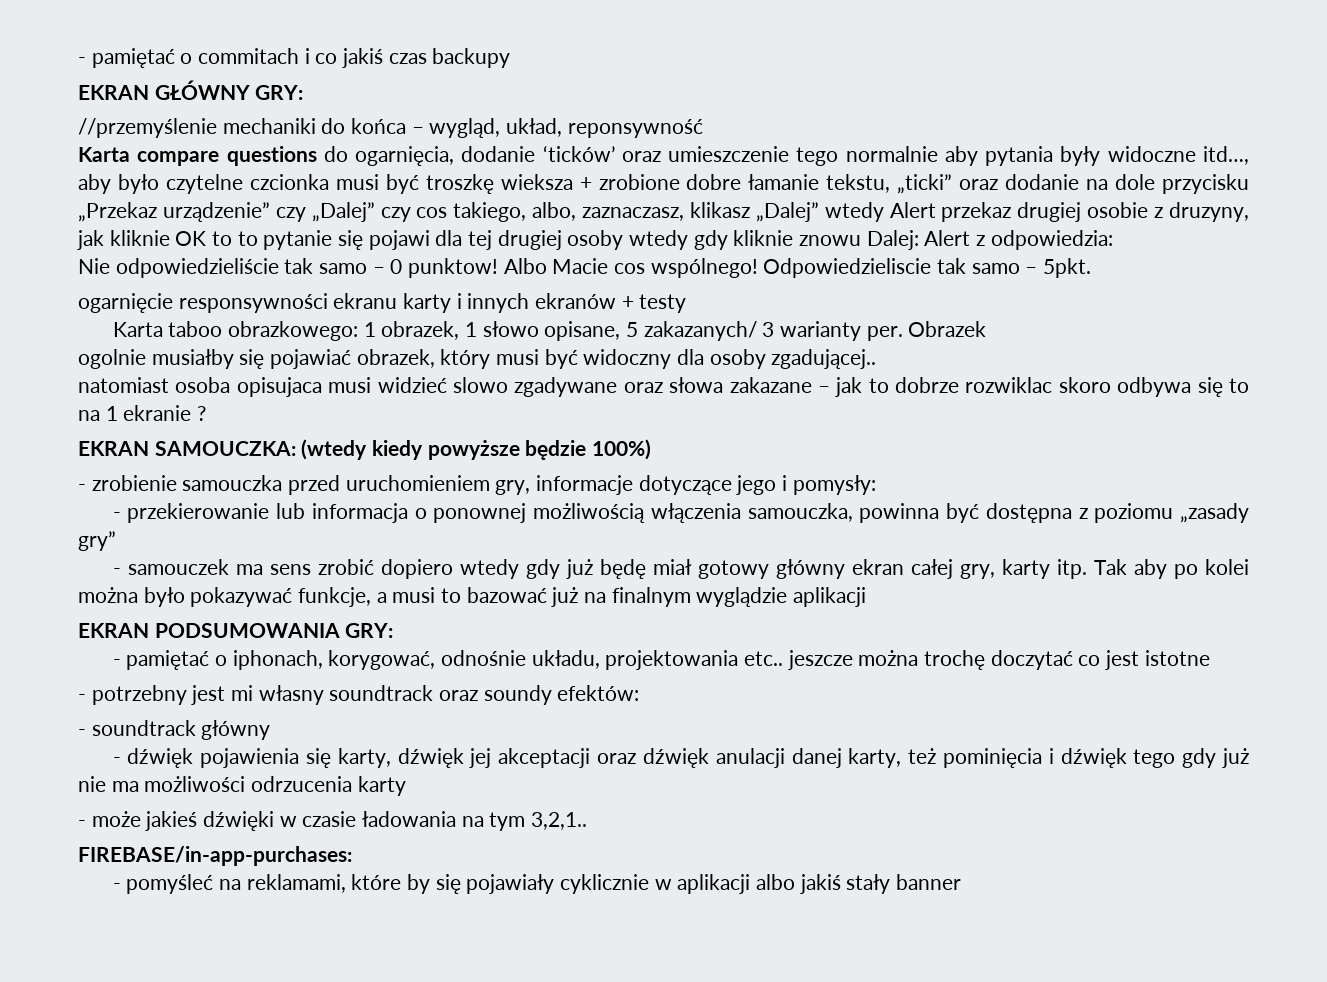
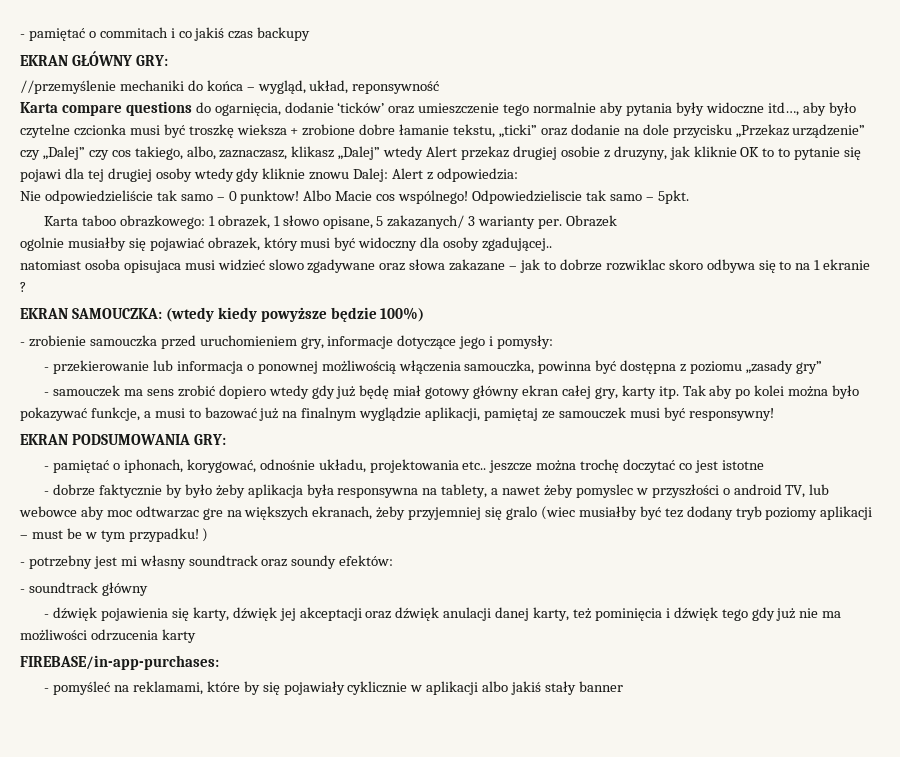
[78,293,687,313] // ogarnięcie responsywności ekranu karty i innych ekranów + testy -> (689, 197) none
[793,587,867,607] aplikacji -> [425,407,774,421] aplikacji, pamiętaj ze samouczek musi być responsywny!
(1210, 658) none -> [44,484,830,498] [19,506,873,520] [20,528,209,542] // - dobrze faktycznie by było żeby aplikacja była responsywna na tablety, a nawet żeby pomyslec w przyszłości o android TV, lub webowce aby moc odtwarzac gre na większych ekranach, żeby przyjemniej się gralo (wiec musiałby być tez dodany tryb poziomy aplikacji – must be w tym przypadku! )
[78,811,588,831] // - może jakieś dźwięki w czasie ładowania na tym 3,2,1.. -> (196, 636) none

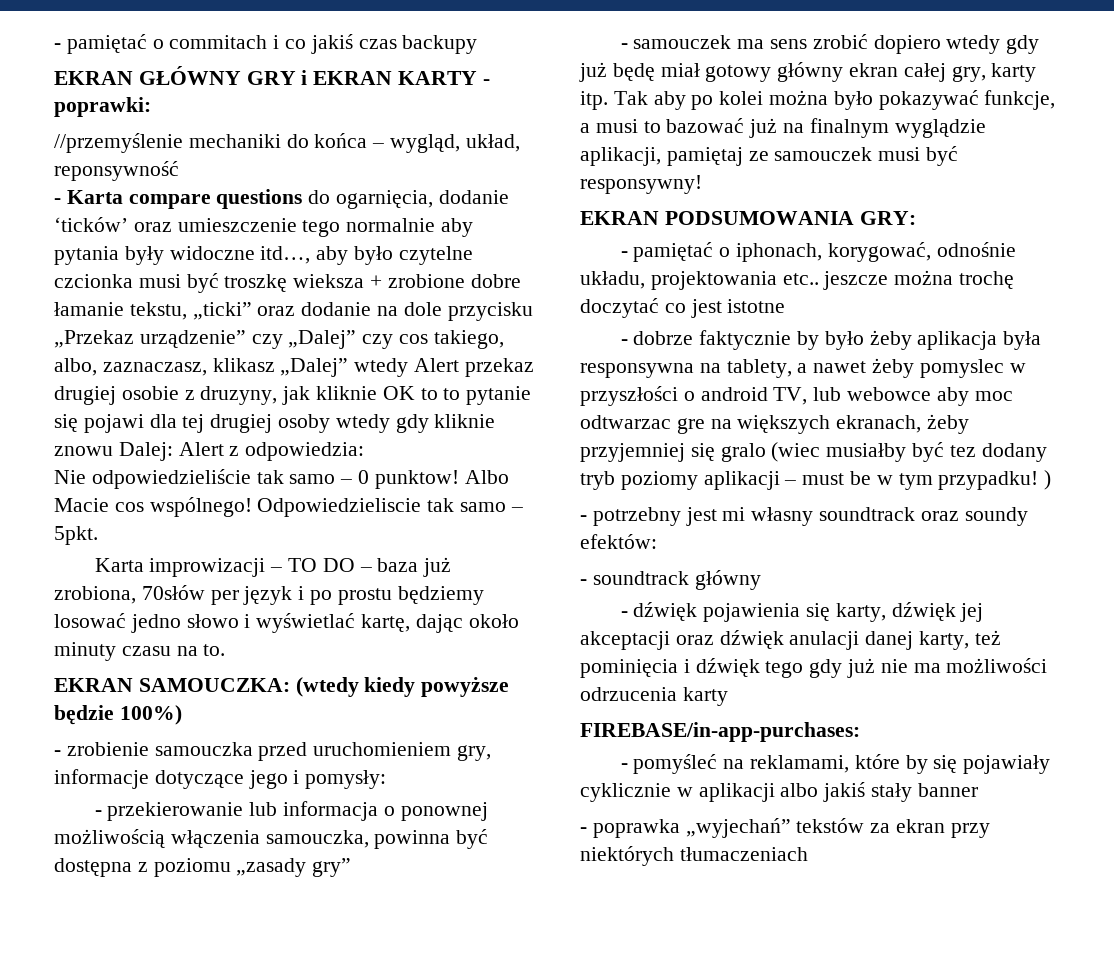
[135,55,168,66] GRY: -> [246,70,490,85] [54,97,151,117] GRY i EKRAN KARTY - poprawki:
(440, 87) none -> [54,198,61,204] -
[82,215,618,229] [20,237,553,251] [20,259,871,273] [20,282,26,292] taboo obrazkowego: 1 obrazek, 1 słowo opisane, 5 zakazanych/ 3 warianty per. Obrazek // ogolnie musiałby się pojawiać obrazek, który musi być widoczny dla osoby zgadującej.. // natomiast osoba opisujaca musi widzieć slowo zgadywane oraz słowa zakazane – jak to dobrze rozwiklac skoro odbywa się to na 1 ekranie ? -> [149,557,452,577] [54,585,484,605] [54,613,519,633] [54,642,226,661] improwizacji – TO DO – baza już zrobiona, 70słów per język i po prostu będziemy losować jedno słowo i wyświetlać kartę, dając około minuty czasu na to.
(623, 686) none -> [580,818,990,838] [580,846,808,866] // - poprawka „wyjechań” tekstów za ekran przy niektórych tłumaczeniach

